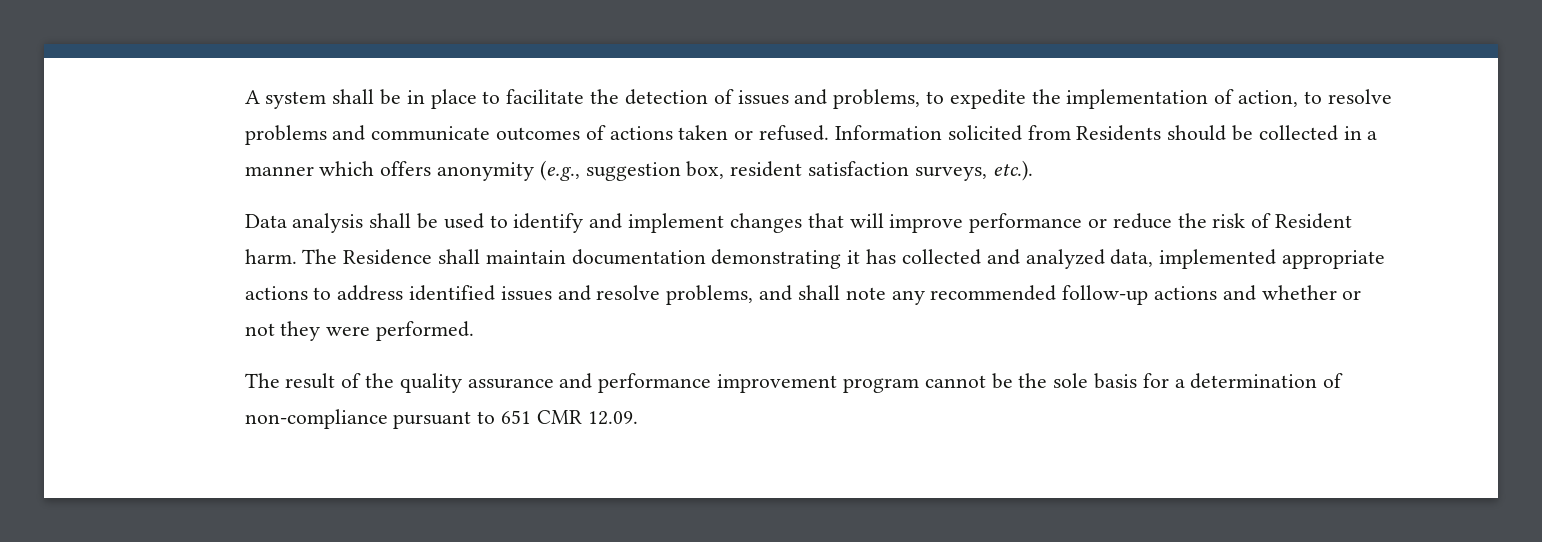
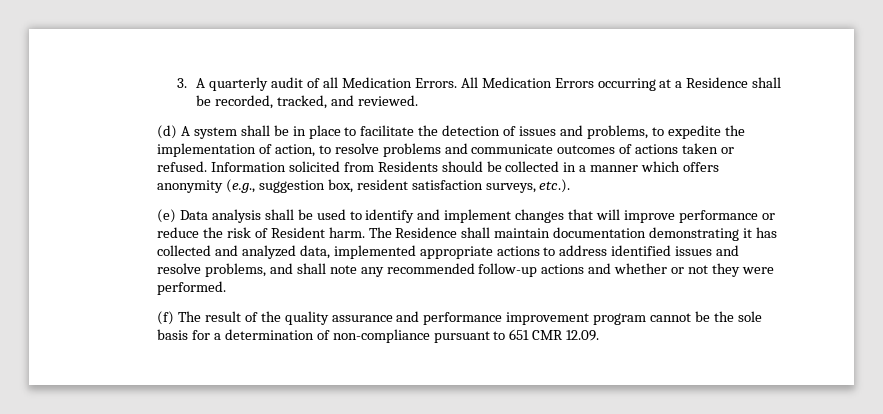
(244, 97) none -> [176,77,782,91] [196,95,419,109] [157,125,178,139] 3. A quarterly audit of all Medication Errors. All Medication Errors occurring at a Residence shall be recorded, tracked, and reviewed. // (d)
(1033, 170) none -> [157,209,177,223] (e)
(475, 331) none -> [157,311,175,325] (f)

